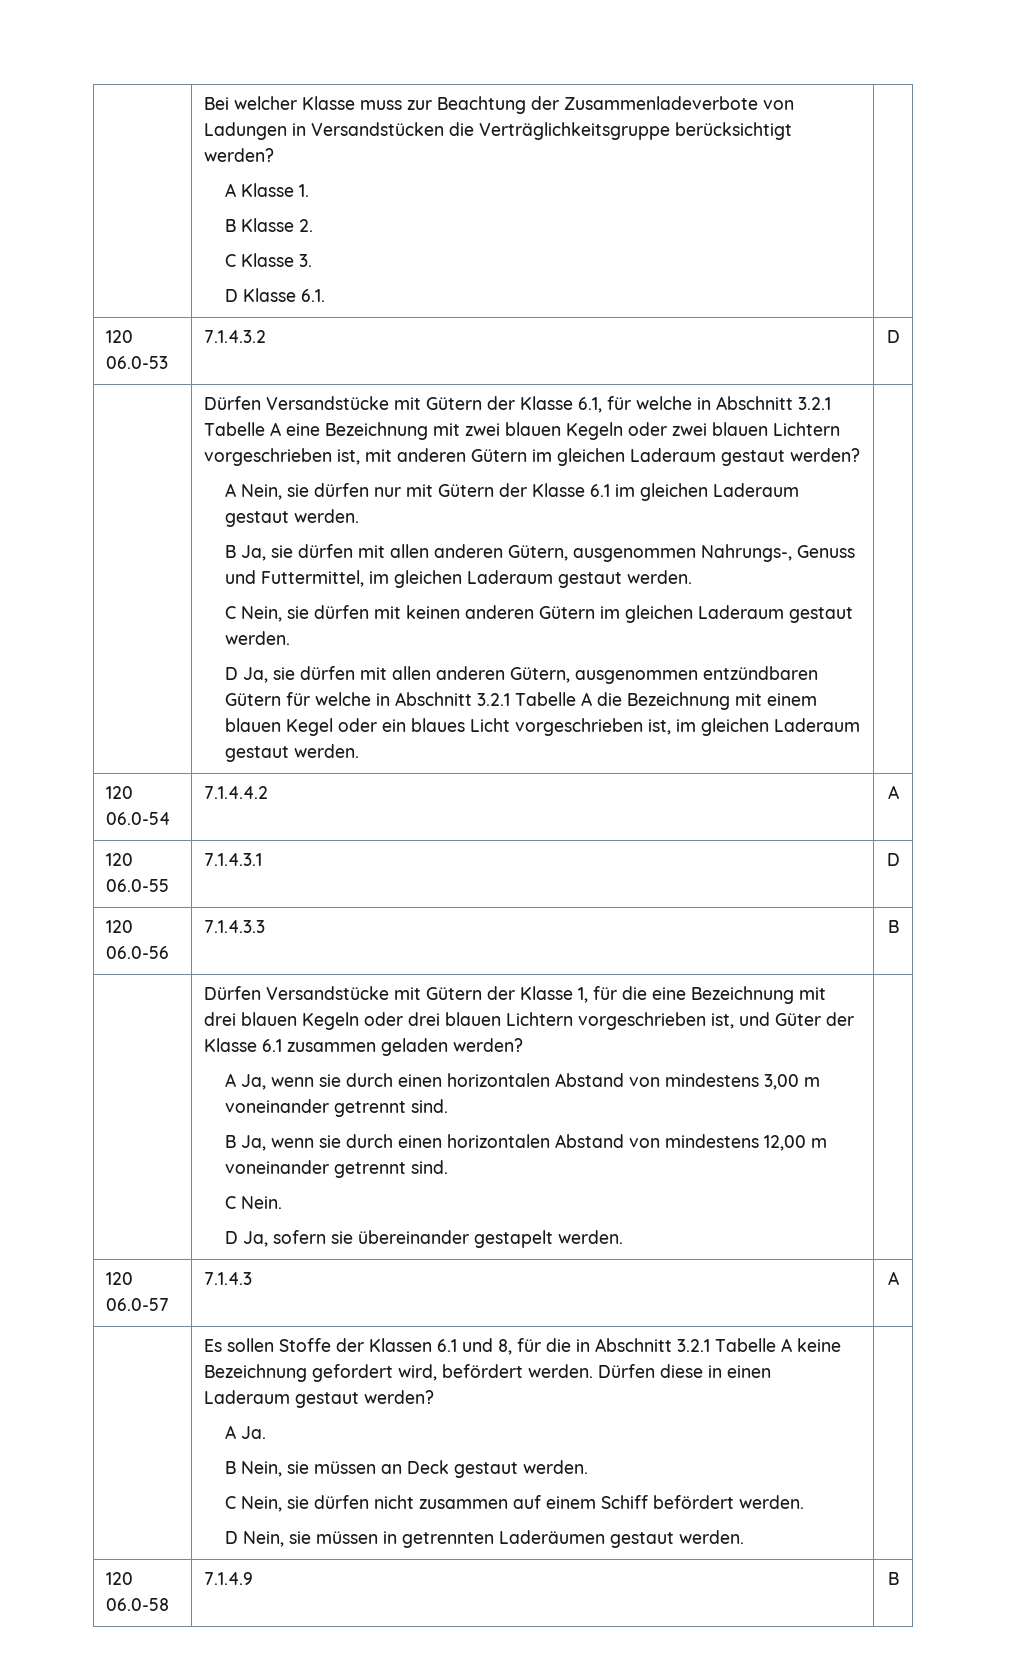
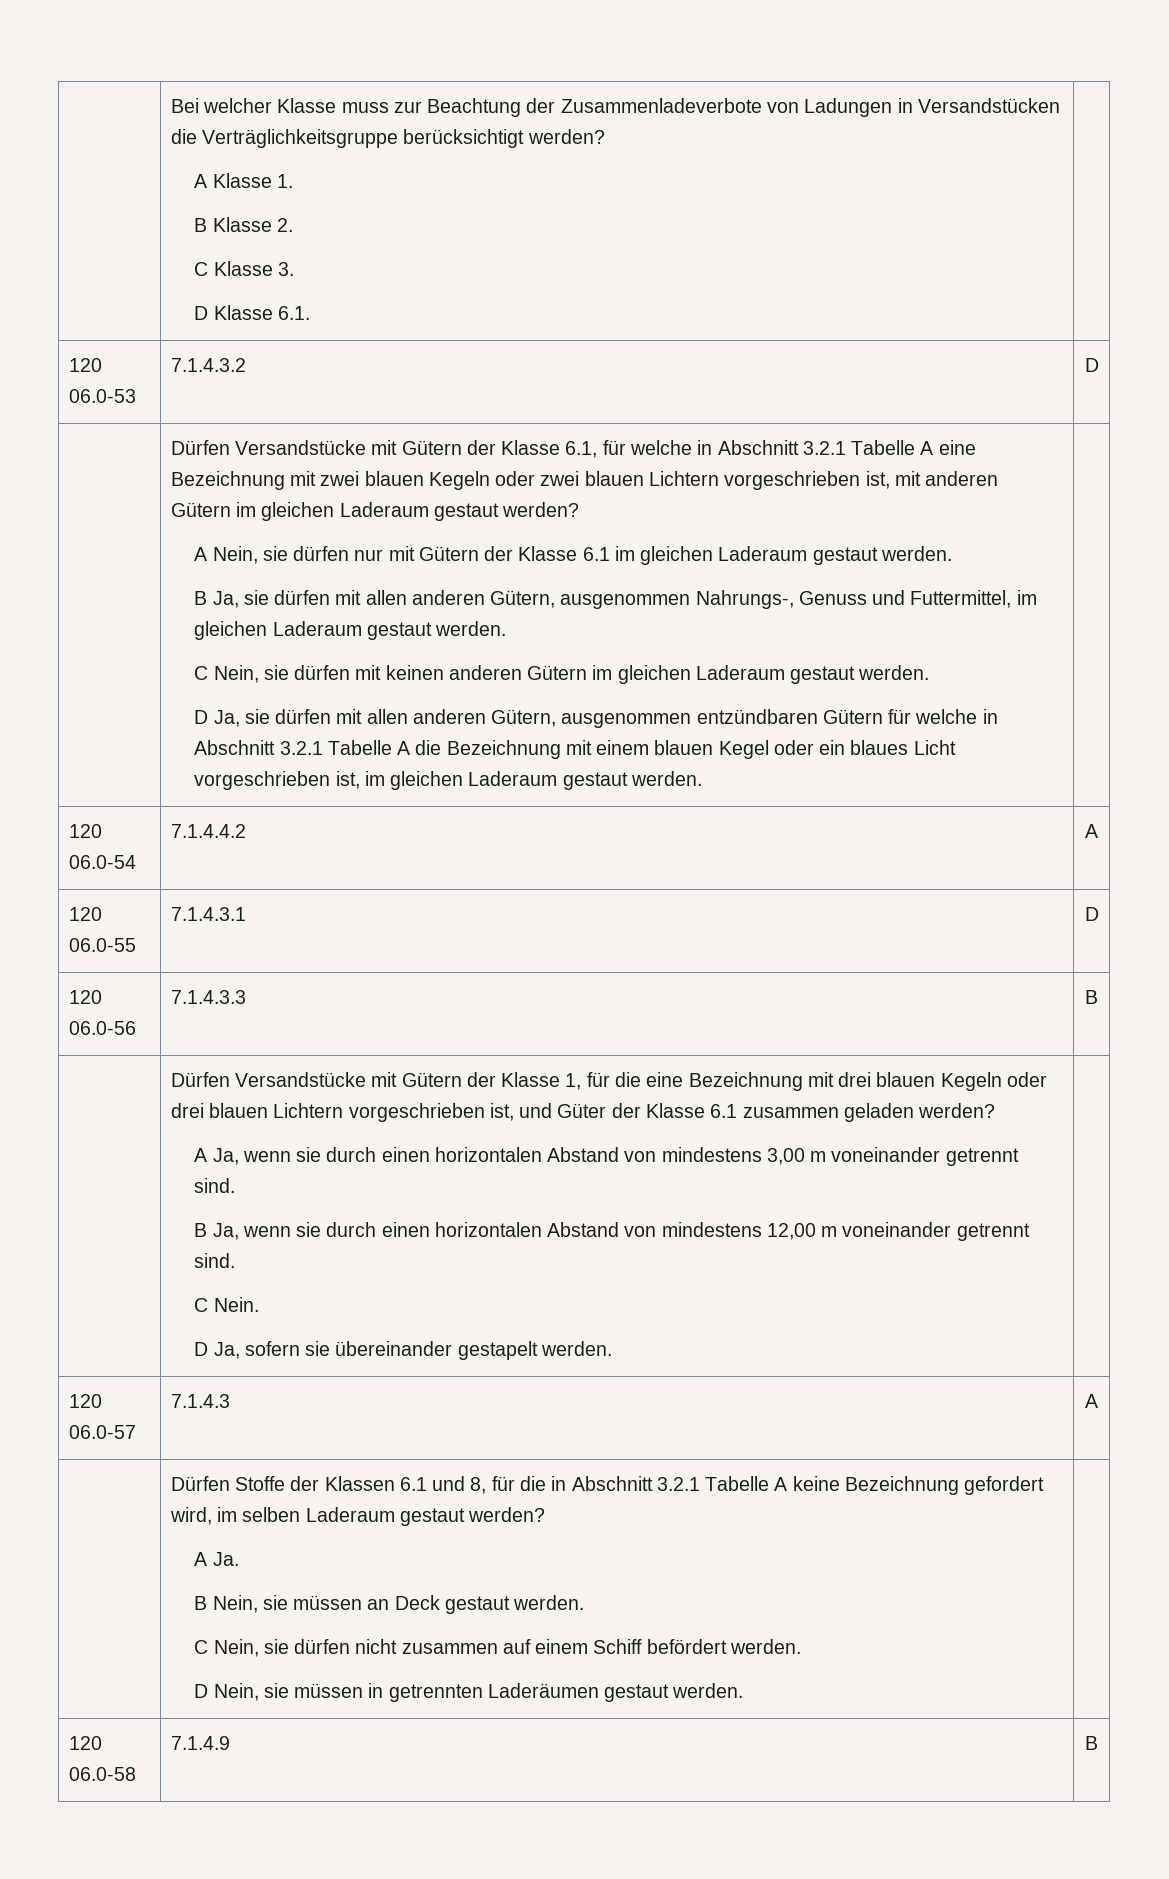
[203,1338,274,1352] Es sollen -> [170,1476,230,1491] Dürfen
[441,1364,771,1378] befördert werden. Dürfen diese in einen -> [217,1507,301,1522] im selben

